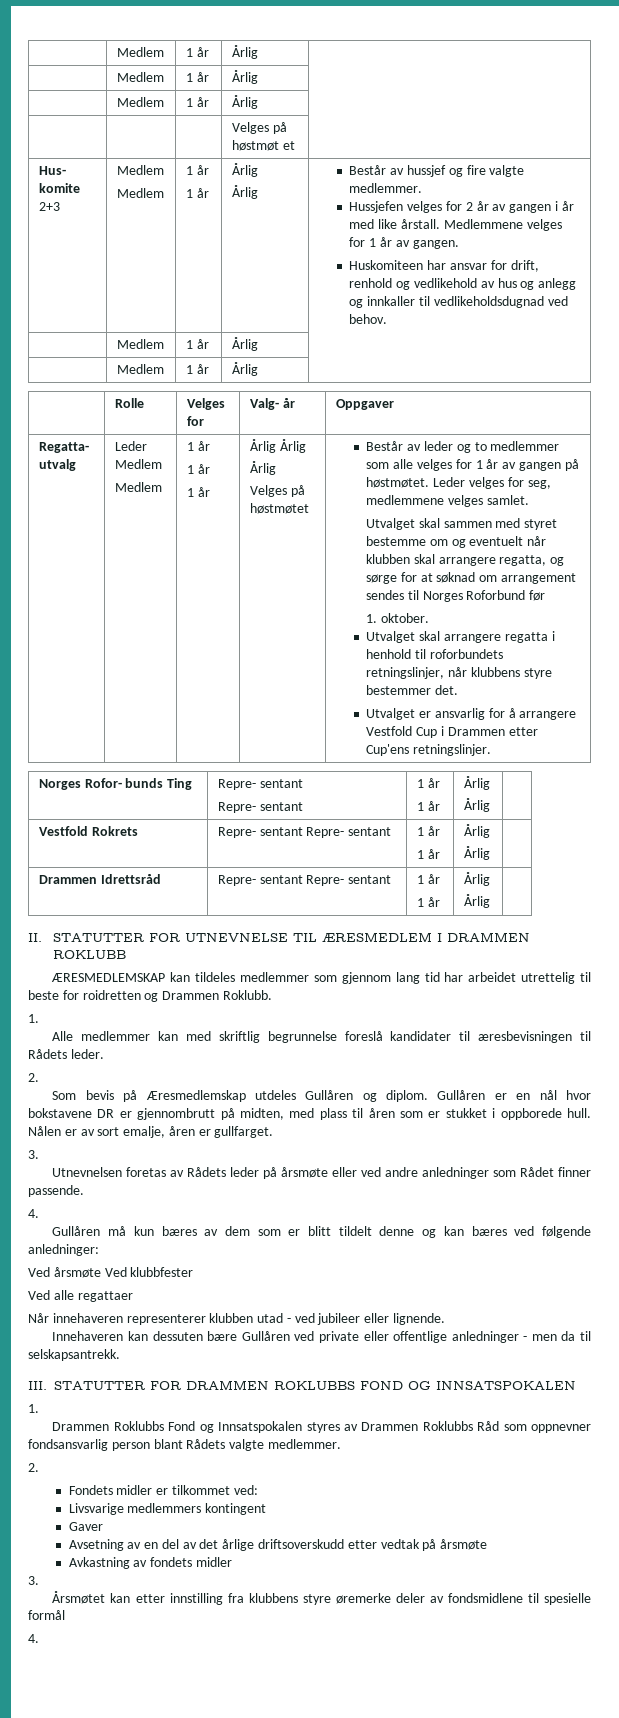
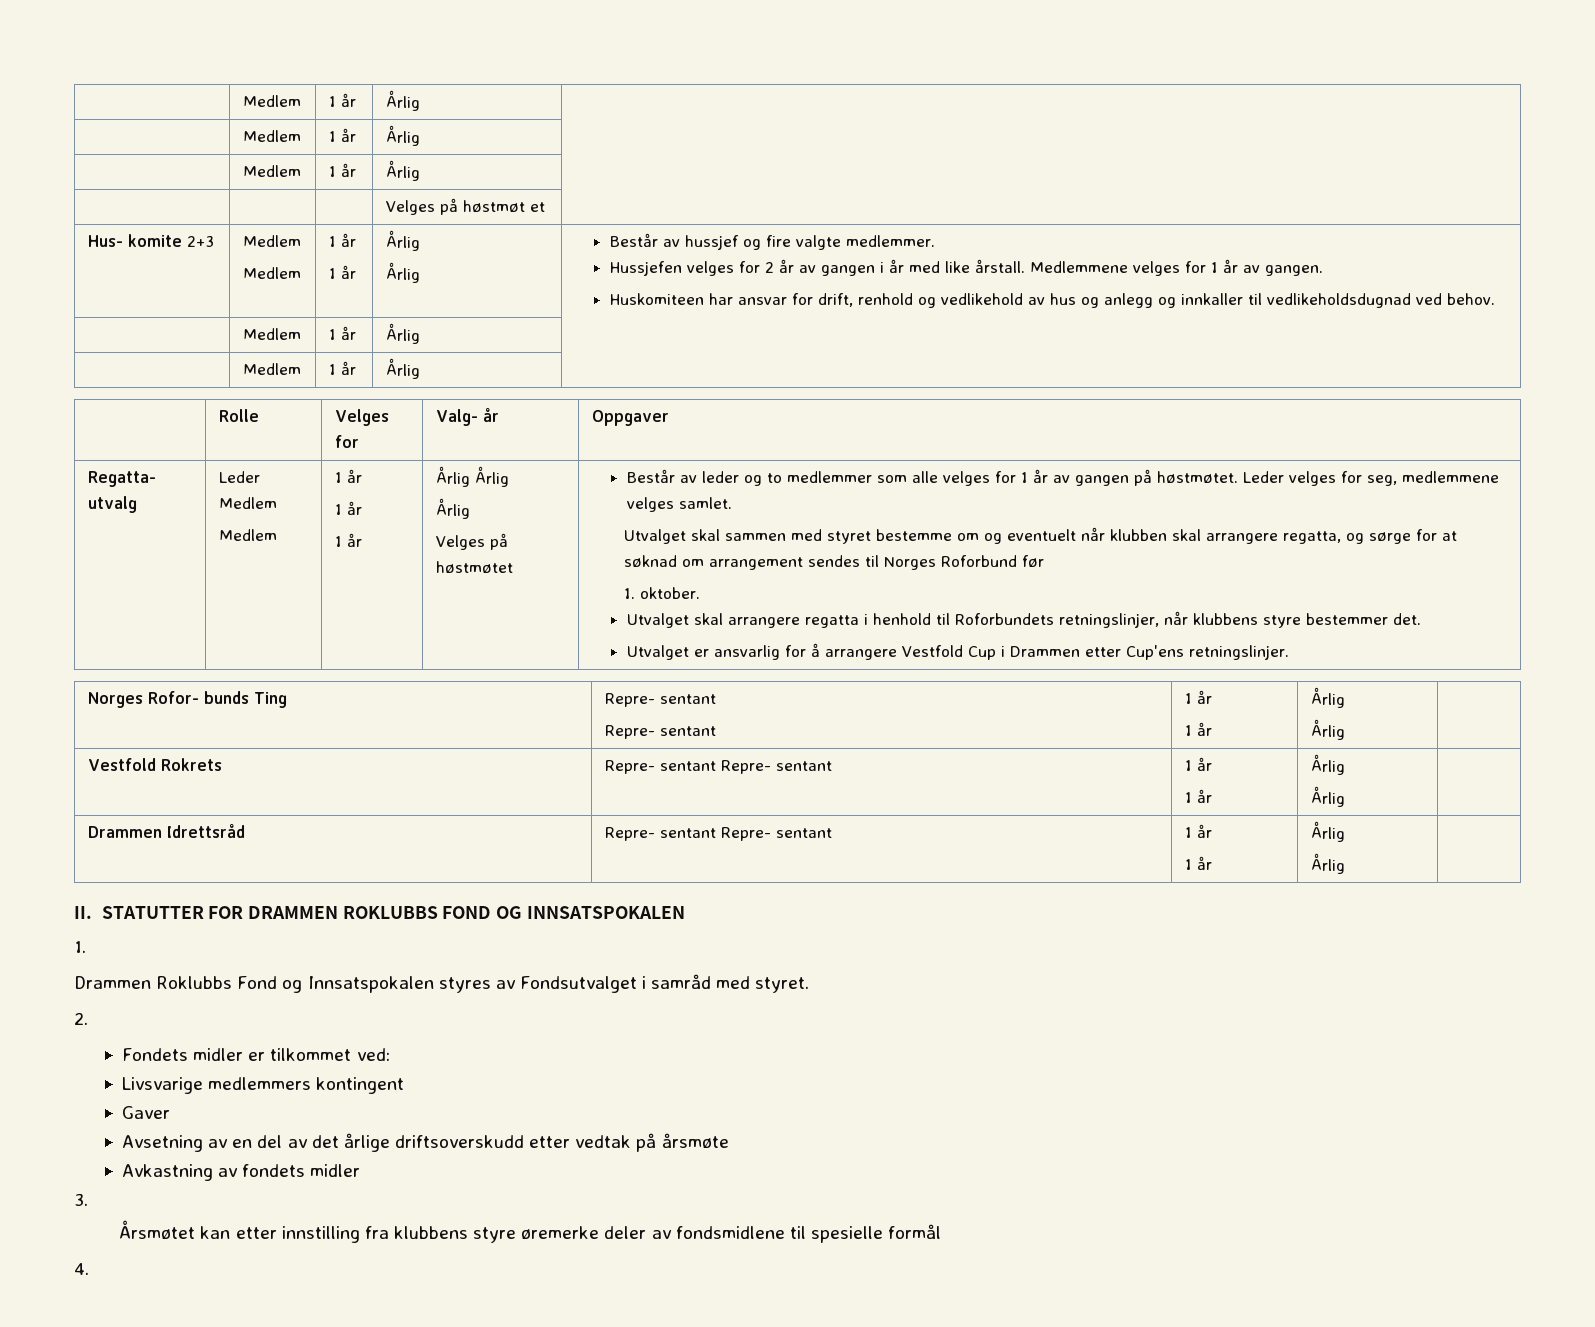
[429,649,503,659] roforbundets -> [954,613,1054,625] Roforbundets
[185,932,531,942] [53,950,127,959] [51,972,592,984] [28,990,272,1002] [28,1014,39,1023] [52,1031,591,1043] [28,1049,104,1059] [28,1073,39,1082] [52,1090,591,1102] [28,1108,591,1120] [28,1126,274,1138] [28,1150,39,1159] [52,1167,591,1179] [28,1185,84,1197] [28,1209,39,1218] [52,1226,592,1238] [28,1244,99,1256] [28,1267,194,1278] [28,1290,133,1302] [28,1313,446,1325] [52,1331,591,1343] [28,1349,120,1361] [28,1381,181,1390] UTNEVNELSE TIL ÆRESMEDLEM I DRAMMEN ROKLUBB // ÆRESMEDLEMSKAP kan tildeles medlemmer som gjennom lang tid har arbeidet utrettelig til beste for roidretten og Drammen Roklubb. // 1. // Alle medlemmer kan med skriftlig begrunnelse foreslå kandidater til æresbevisningen til Rådets leder. // 2. // Som bevis på Æresmedlemskap utdeles Gullåren og diplom. Gullåren er en nål hvor bokstavene DR er gjennombrutt på midten, med plass til åren som er stukket i oppborede hull. Nålen er av sort emalje, åren er gullfarget. // 3. // Utnevnelsen foretas av Rådets leder på årsmøte eller ved andre anledninger som Rådet finner passende. // 4. // Gullåren må kun bæres av dem som er blitt tildelt denne og kan bæres ved følgende anledninger: // Ved årsmøte Ved klubbfester // Ved alle regattaer // Når innehaveren representerer klubben utad - ved jubileer eller lignende. // Innehaveren kan dessuten bære Gullåren ved private eller offentlige anledninger - men da til selskapsantrekk. // III. STATUTTER FOR -> (244, 912) none
[361,1421,591,1433] [28,1439,341,1451] Drammen Roklubbs Råd som oppnevner fondsansvarlig person blant Rådets valgte medlemmer. -> [519,974,810,993] Fondsutvalget i samråd med styret.

